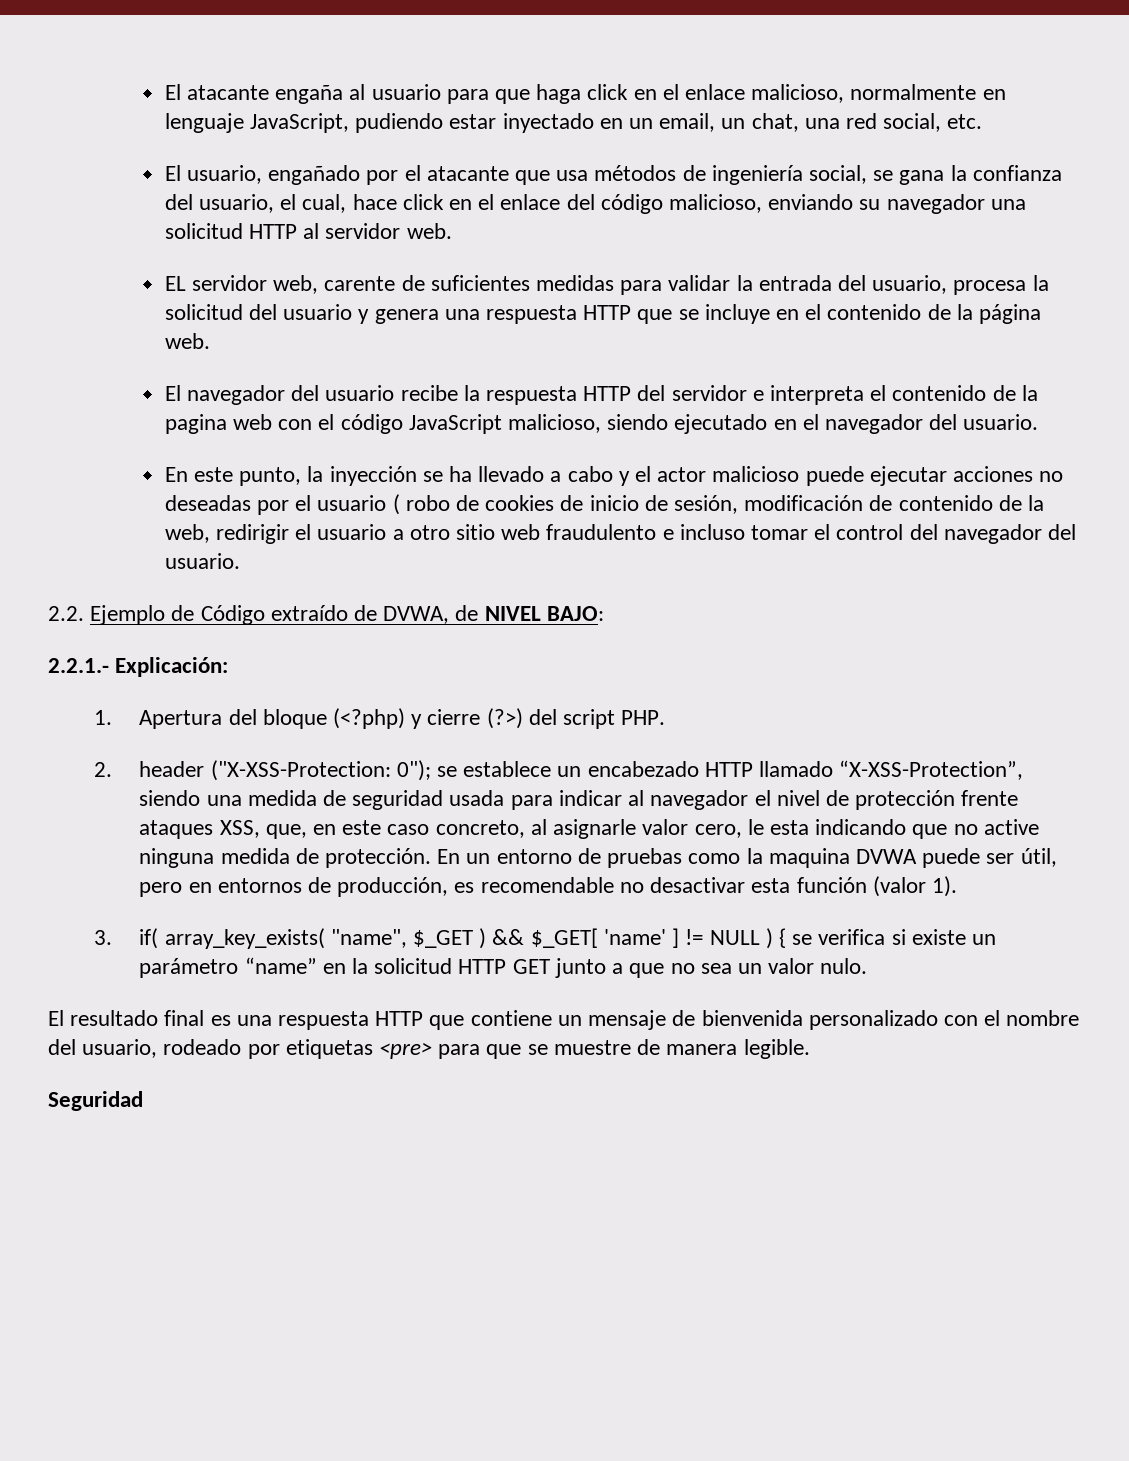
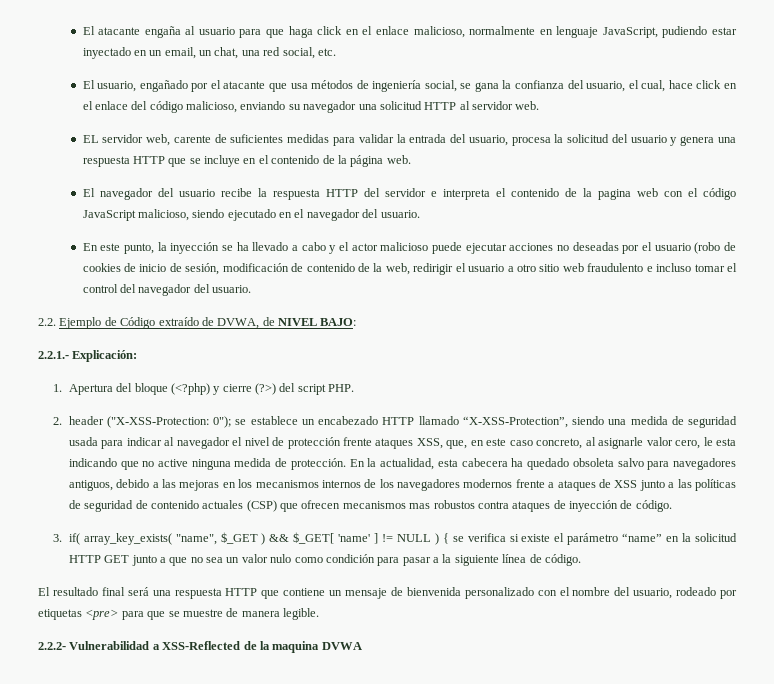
[392,494,450,515] ( robo -> [694,242,721,254] (robo
[466,848,1057,868] [139,876,957,897] un entorno de pruebas como la maquina DVWA puede ser útil, pero en entornos de producción, es recomendable no desactivar esta función (valor 1). -> [367,458,736,470] [68,479,736,491] [68,500,672,512] la actualidad, esta cabecera ha quedado obsoleta salvo para navegadores antiguos, debido a las mejoras en los mecanismos internos de los navegadores modernos frente a ataques de XSS junto a las políticas de seguridad de contenido actuales (CSP) que ofrecen mecanismos mas robustos contra ataques de inyección de código.
[972,934,997,945] un -> [554,533,565,542] el
[820,958,868,974] nulo. -> [270,554,581,566] nulo como condición para pasar a la siguiente línea de código.
[210,1015,231,1026] es -> [127,587,149,596] será
[48,1091,143,1111] Seguridad -> [38,641,362,653] 2.2.2- Vulnerabilidad a XSS-Reflected de la maquina DVWA

